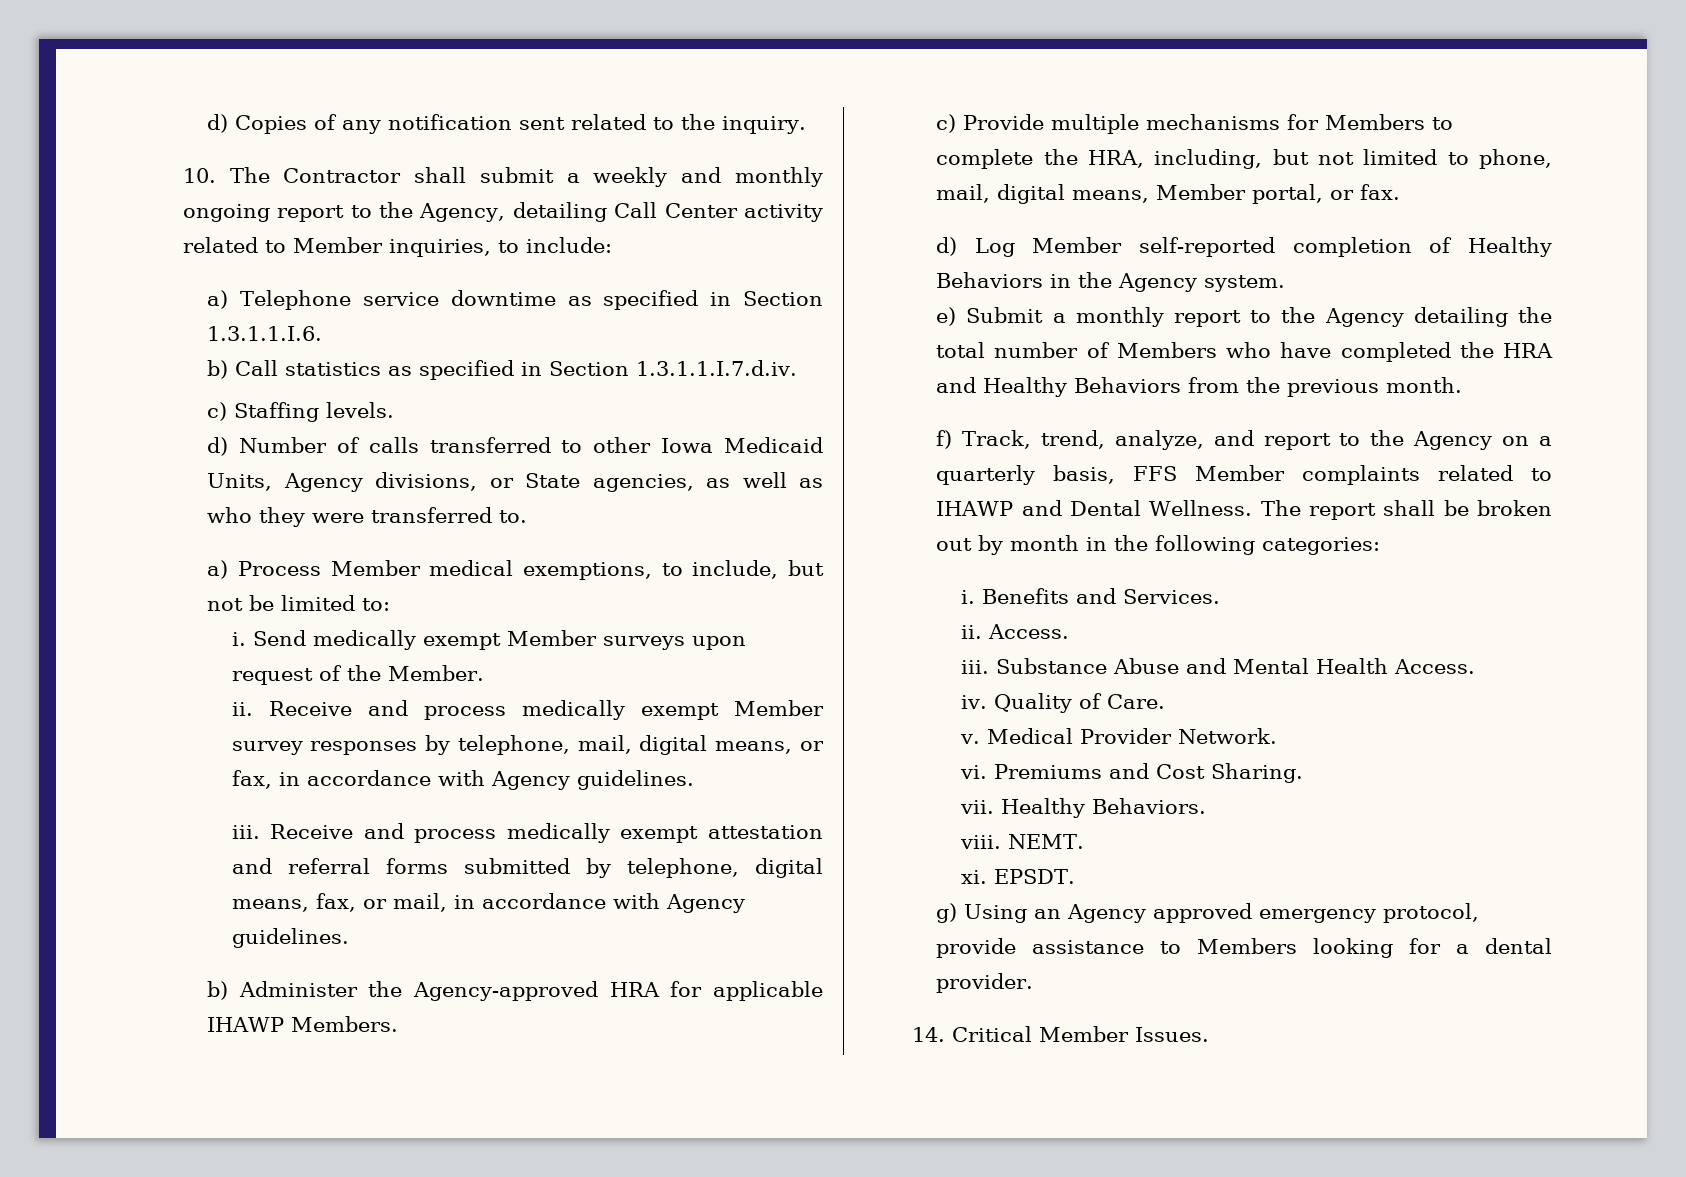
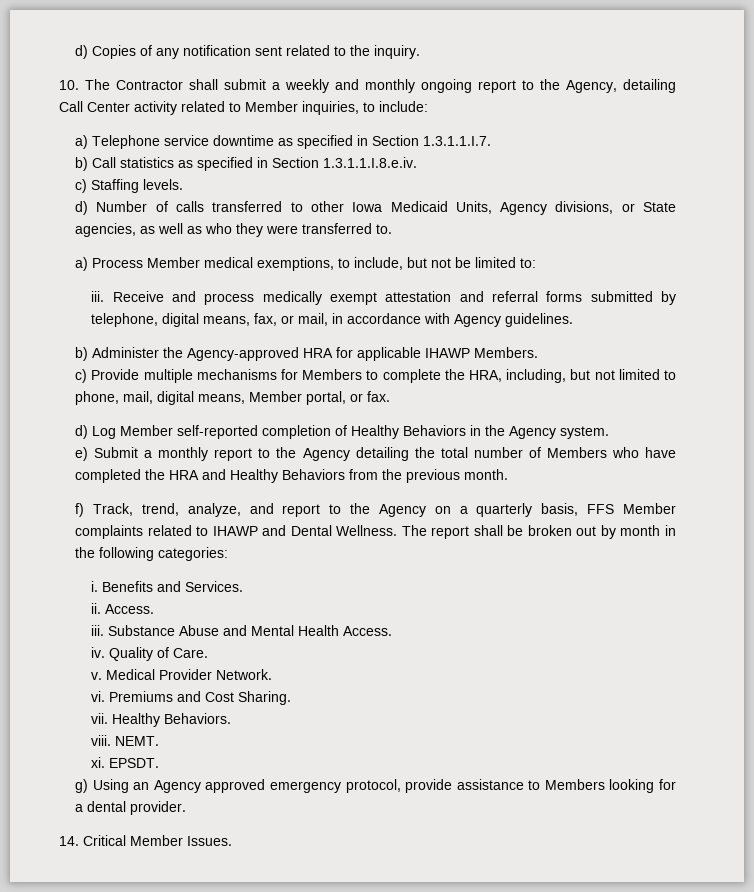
[207,326,323,341] 1.3.1.1.I.6. -> [423,136,492,146] 1.3.1.1.I.7.
[636,360,798,376] 1.3.1.1.I.7.d.iv. -> [323,157,418,168] 1.3.1.1.I.8.e.iv.
[231,630,746,650] [231,665,484,685] [231,700,824,720] [231,735,824,755] [231,770,694,790] // i. Send medically exempt Member surveys upon request of the Member. // ii. Receive and process medically exempt Member survey responses by telephone, mail, digital means, or fax, in accordance with Agency guidelines. -> (537, 263) none

